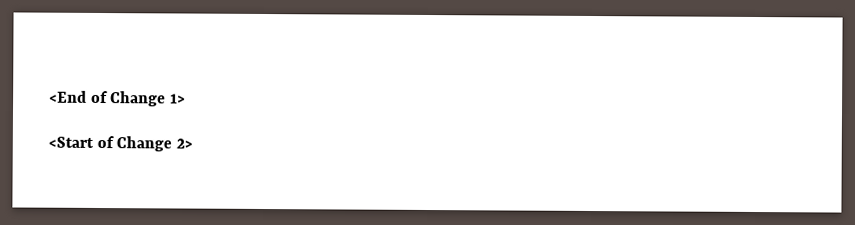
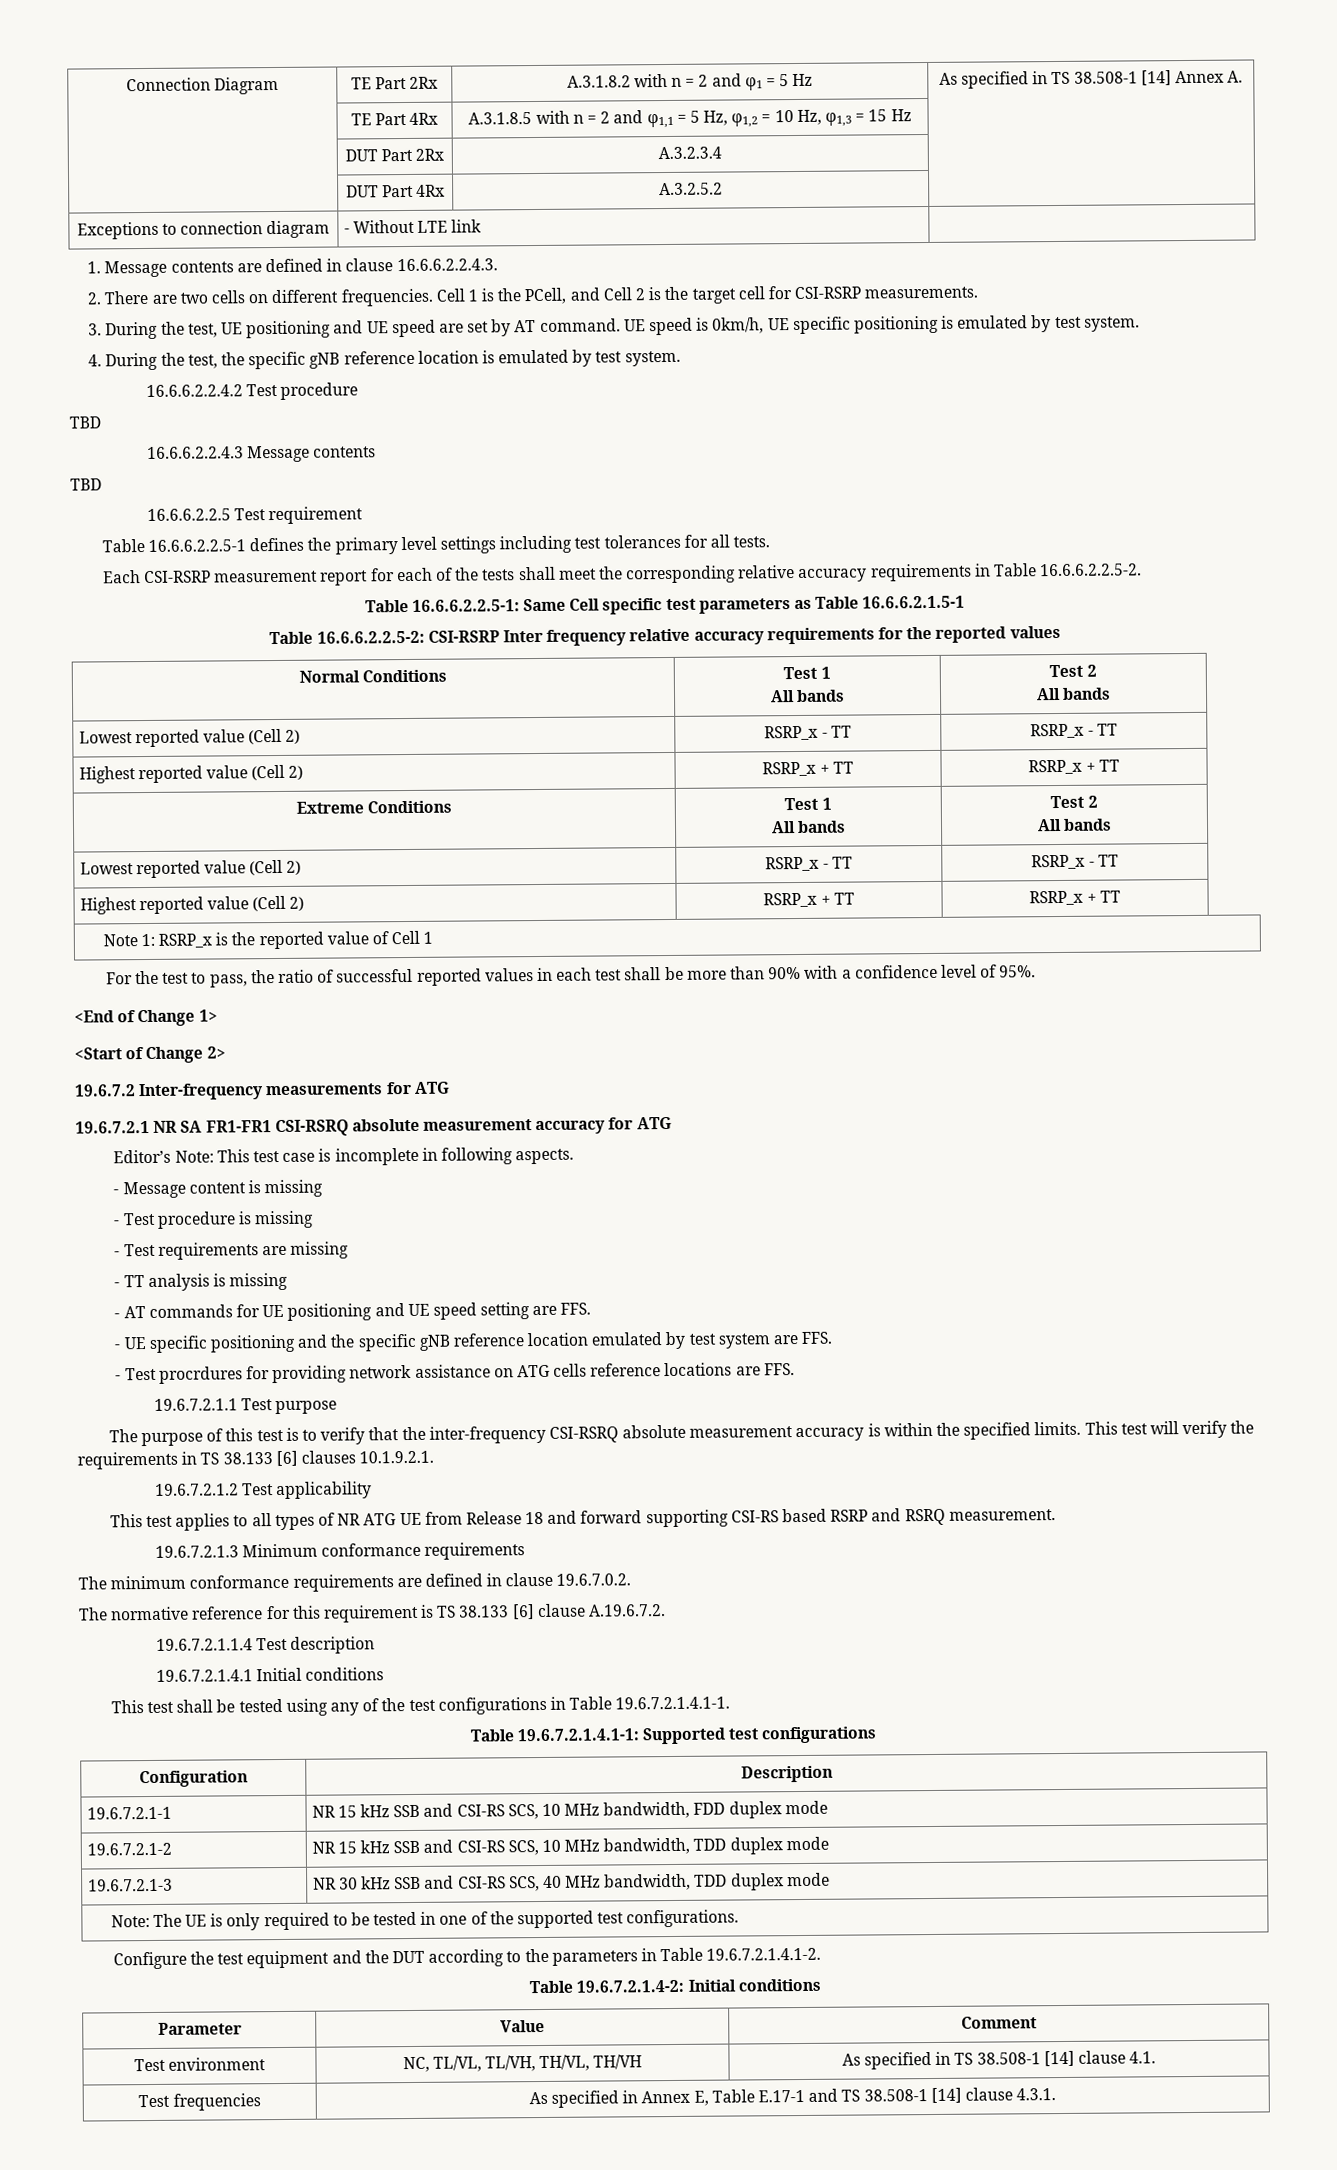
(49, 96) none -> [125,76,280,95] [350,76,439,90] [566,73,814,91] [938,70,1244,89] [350,112,439,126] [468,109,912,129] [344,148,445,162] [658,146,722,160] [345,184,446,198] [659,182,723,196] [76,220,331,240] [343,219,483,234] [87,258,498,278] [87,286,979,307] [88,315,1140,340] [88,349,681,371] [145,382,359,400] [69,416,101,429] [146,445,377,463] [70,478,102,491] [146,506,364,525] [101,534,771,555] [102,563,1143,586] [364,595,966,615] [269,625,1061,646] [298,669,448,683] [783,666,831,680] [769,689,846,703] [1049,664,1097,678] [1035,687,1112,701] [78,728,301,748] [764,725,852,741] [1030,723,1118,739] [78,764,304,784] [762,761,854,777] [1028,759,1120,775] [295,800,453,814] [784,797,832,811] [770,820,847,834] [1050,795,1098,809] [1036,818,1113,832] [79,859,302,879] [765,856,853,872] [1031,854,1119,870] [79,895,305,915] [763,892,855,908] [1029,890,1121,906] [102,930,434,950] [105,964,1037,988] Connection Diagram | TE Part 2Rx | A.3.1.8.2 with n = 2 and φ1 = 5 Hz | As specified in TS 38.508-1 [14] Annex A. // | TE Part 4Rx | A.3.1.8.5 with n = 2 and φ1,1 = 5 Hz, φ1,2 = 10 Hz, φ1,3 = 15 Hz | // | DUT Part 2Rx | A.3.2.3.4 | // | DUT Part 4Rx | A.3.2.5.2 | // Exceptions to connection diagram | - Without LTE link | // 1. Message contents are defined in clause 16.6.6.2.2.4.3. // 2. There are two cells on different frequencies. Cell 1 is the PCell, and Cell 2 is the target cell for CSI-RSRP measurements. // 3. During the test, UE positioning and UE speed are set by AT command. UE speed is 0km/h, UE specific positioning is emulated by test system. // 4. During the test, the specific gNB reference location is emulated by test system. // 16.6.6.2.2.4.2 Test procedure // TBD // 16.6.6.2.2.4.3 Message contents // TBD // 16.6.6.2.2.5 Test requirement // Table 16.6.6.2.2.5-1 defines the primary level settings including test tolerances for all tests. // Each CSI-RSRP measurement report for each of the tests shall meet the corresponding relative accuracy requirements in Table 16.6.6.2.2.5-2. // Table 16.6.6.2.2.5-1: Same Cell specific test parameters as Table 16.6.6.2.1.5-1 // Table 16.6.6.2.2.5-2: CSI-RSRP Inter frequency relative accuracy requirements for the reported values // Normal Conditions | Test 1 // All bands | Test 2 // All bands // Lowest reported value (Cell 2) | RSRP_x - TT | RSRP_x - TT // Highest reported value (Cell 2) | RSRP_x + TT | RSRP_x + TT // Extreme Conditions | Test 1 // All bands | Test 2 // All bands // Lowest reported value (Cell 2) | RSRP_x - TT | RSRP_x - TT // Highest reported value (Cell 2) | RSRP_x + TT | RSRP_x + TT // Note 1: RSRP_x is the reported value of Cell 1 // For the test to pass, the ratio of successful reported values in each test shall be more than 90% with a confidence level of 95%. //
(194, 143) none -> [74,1081,450,1101] [75,1116,672,1137] [113,1147,575,1166] [113,1179,324,1199] [114,1210,315,1229] [114,1241,350,1260] [114,1272,289,1292] [114,1302,592,1321] [114,1331,833,1353] [115,1362,795,1384] [153,1398,338,1415] [108,1420,1255,1447] [77,1450,435,1470] [154,1481,373,1500] [109,1508,1056,1531] [154,1542,526,1560] [78,1572,632,1592] [78,1603,667,1623] [155,1636,376,1654] [155,1667,385,1682] [110,1696,731,1716] [469,1726,878,1745] [139,1770,248,1788] [740,1765,833,1783] [86,1806,172,1820] [311,1800,828,1820] [86,1842,172,1856] [311,1836,829,1856] [87,1878,173,1892] [312,1872,830,1892] [110,1909,740,1931] [112,1947,822,1970] [529,1978,821,1994] [157,2022,242,2035] [500,2019,545,2033] [961,2016,1037,2029] [133,2057,267,2072] [402,2054,643,2073] [841,2050,1157,2070] [138,2093,261,2111] [528,2087,1057,2108] // 19.6.7.2 Inter-frequency measurements for ATG // 19.6.7.2.1 NR SA FR1-FR1 CSI-RSRQ absolute measurement accuracy for ATG // Editor’s Note: This test case is incomplete in following aspects. // - Message content is missing // - Test procedure is missing // - Test requirements are missing // - TT analysis is missing // - AT commands for UE positioning and UE speed setting are FFS. // - UE specific positioning and the specific gNB reference location emulated by test system are FFS. // - Test procrdures for providing network assistance on ATG cells reference locations are FFS. // 19.6.7.2.1.1 Test purpose // The purpose of this test is to verify that the inter-frequency CSI-RSRQ absolute measurement accuracy is within the specified limits. This test will verify the requirements in TS 38.133 [6] clauses 10.1.9.2.1. // 19.6.7.2.1.2 Test applicability // This test applies to all types of NR ATG UE from Release 18 and forward supporting CSI-RS based RSRP and RSRQ measurement. // 19.6.7.2.1.3 Minimum conformance requirements // The minimum conformance requirements are defined in clause 19.6.7.0.2. // The normative reference for this requirement is TS 38.133 [6] clause A.19.6.7.2. // 19.6.7.2.1.1.4 Test description // 19.6.7.2.1.4.1 Initial conditions // This test shall be tested using any of the test configurations in Table 19.6.7.2.1.4.1-1. // Table 19.6.7.2.1.4.1-1: Supported test configurations // Configuration | Description // 19.6.7.2.1-1 | NR 15 kHz SSB and CSI-RS SCS, 10 MHz bandwidth, FDD duplex mode // 19.6.7.2.1-2 | NR 15 kHz SSB and CSI-RS SCS, 10 MHz bandwidth, TDD duplex mode // 19.6.7.2.1-3 | NR 30 kHz SSB and CSI-RS SCS, 40 MHz bandwidth, TDD duplex mode // Note: The UE is only required to be tested in one of the supported test configurations. // Configure the test equipment and the DUT according to the parameters in Table 19.6.7.2.1.4.1-2. // Table 19.6.7.2.1.4-2: Initial conditions // Parameter | Value | Comment // Test environment | NC, TL/VL, TL/VH, TH/VL, TH/VH | As specified in TS 38.508-1 [14] clause 4.1. // Test frequencies | As specified in Annex E, Table E.17-1 and TS 38.508-1 [14] clause 4.3.1.

